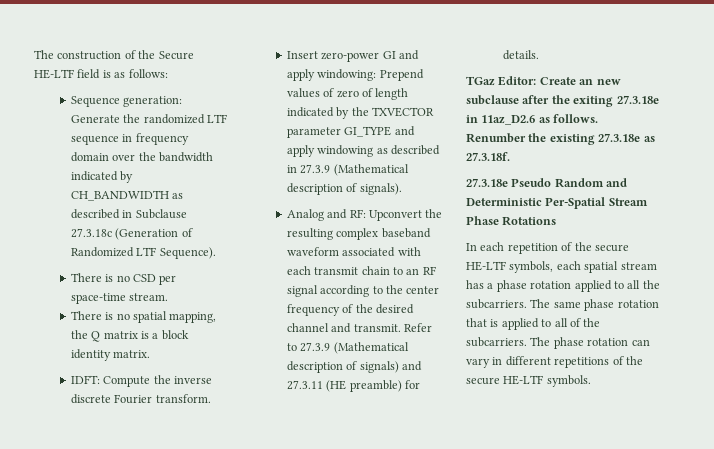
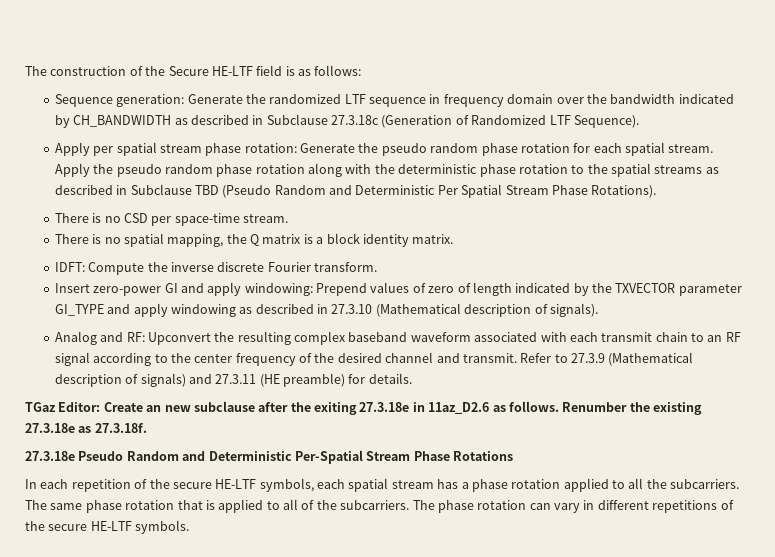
(216, 253) none -> [54,142,714,156] [54,163,719,177] [54,184,657,198] // Apply per spatial stream phase rotation: Generate the pseudo random phase rotation for each spatial stream. Apply the pseudo random phase rotation along with the deterministic phase rotation to the spatial streams as described in Subclause TBD (Pseudo Random and Deterministic Per Spatial Stream Phase Rotations).
[300,164,331,174] 27.3.9 -> [331,304,373,314] 27.3.10

